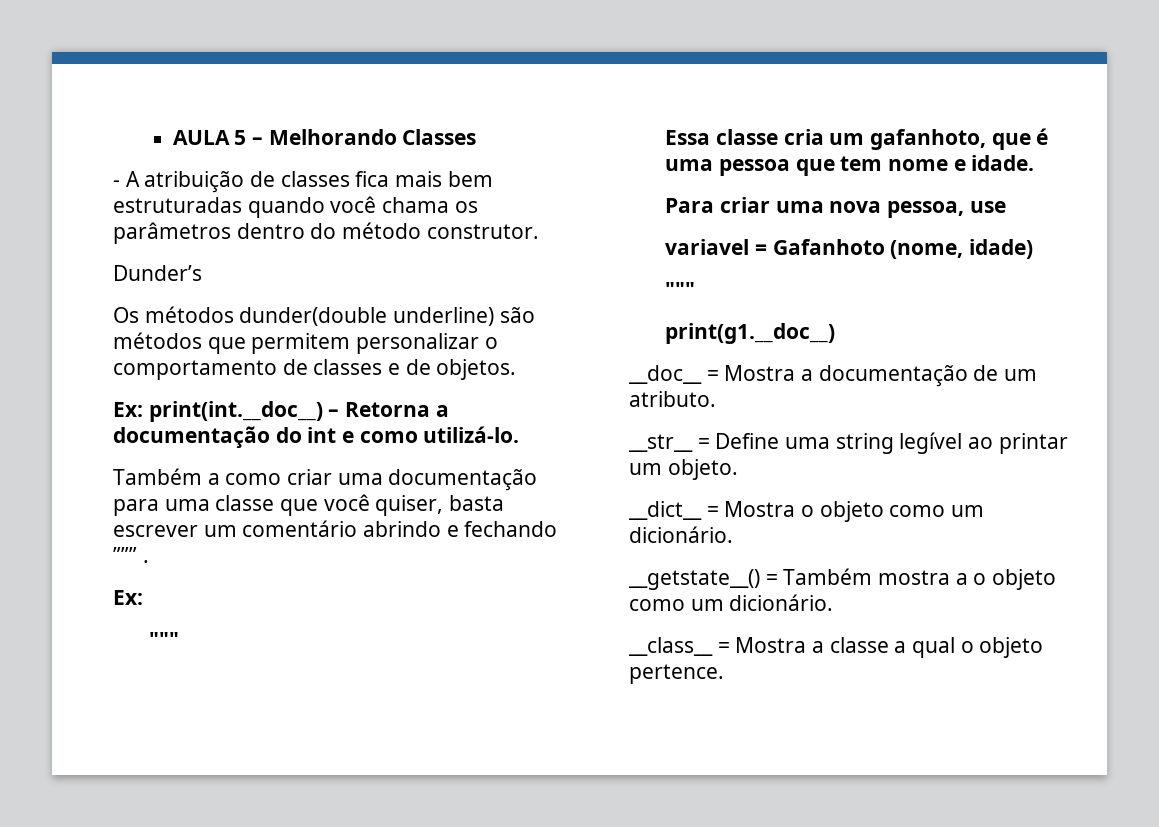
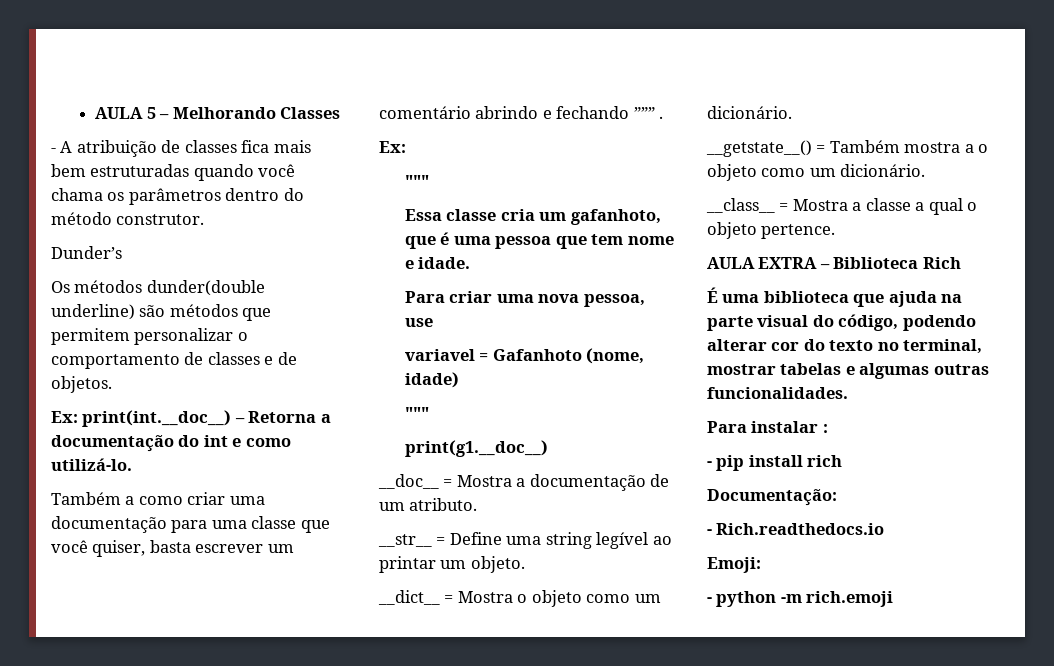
(724, 674) none -> [707,257,961,269] [707,287,963,307] [707,314,976,331] [707,339,983,354] [707,363,989,379] [707,387,848,399] [707,421,828,433] [707,455,843,471] [707,489,837,506] [707,523,885,535] [707,557,761,573] [707,591,894,607] // AULA EXTRA – Biblioteca Rich // É uma biblioteca que ajuda na parte visual do código, podendo alterar cor do texto no terminal, mostrar tabelas e algumas outras funcionalidades. // Para instalar : // - pip install rich // Documentação: // - Rich.readthedocs.io // Emoji: // - python -m rich.emoji

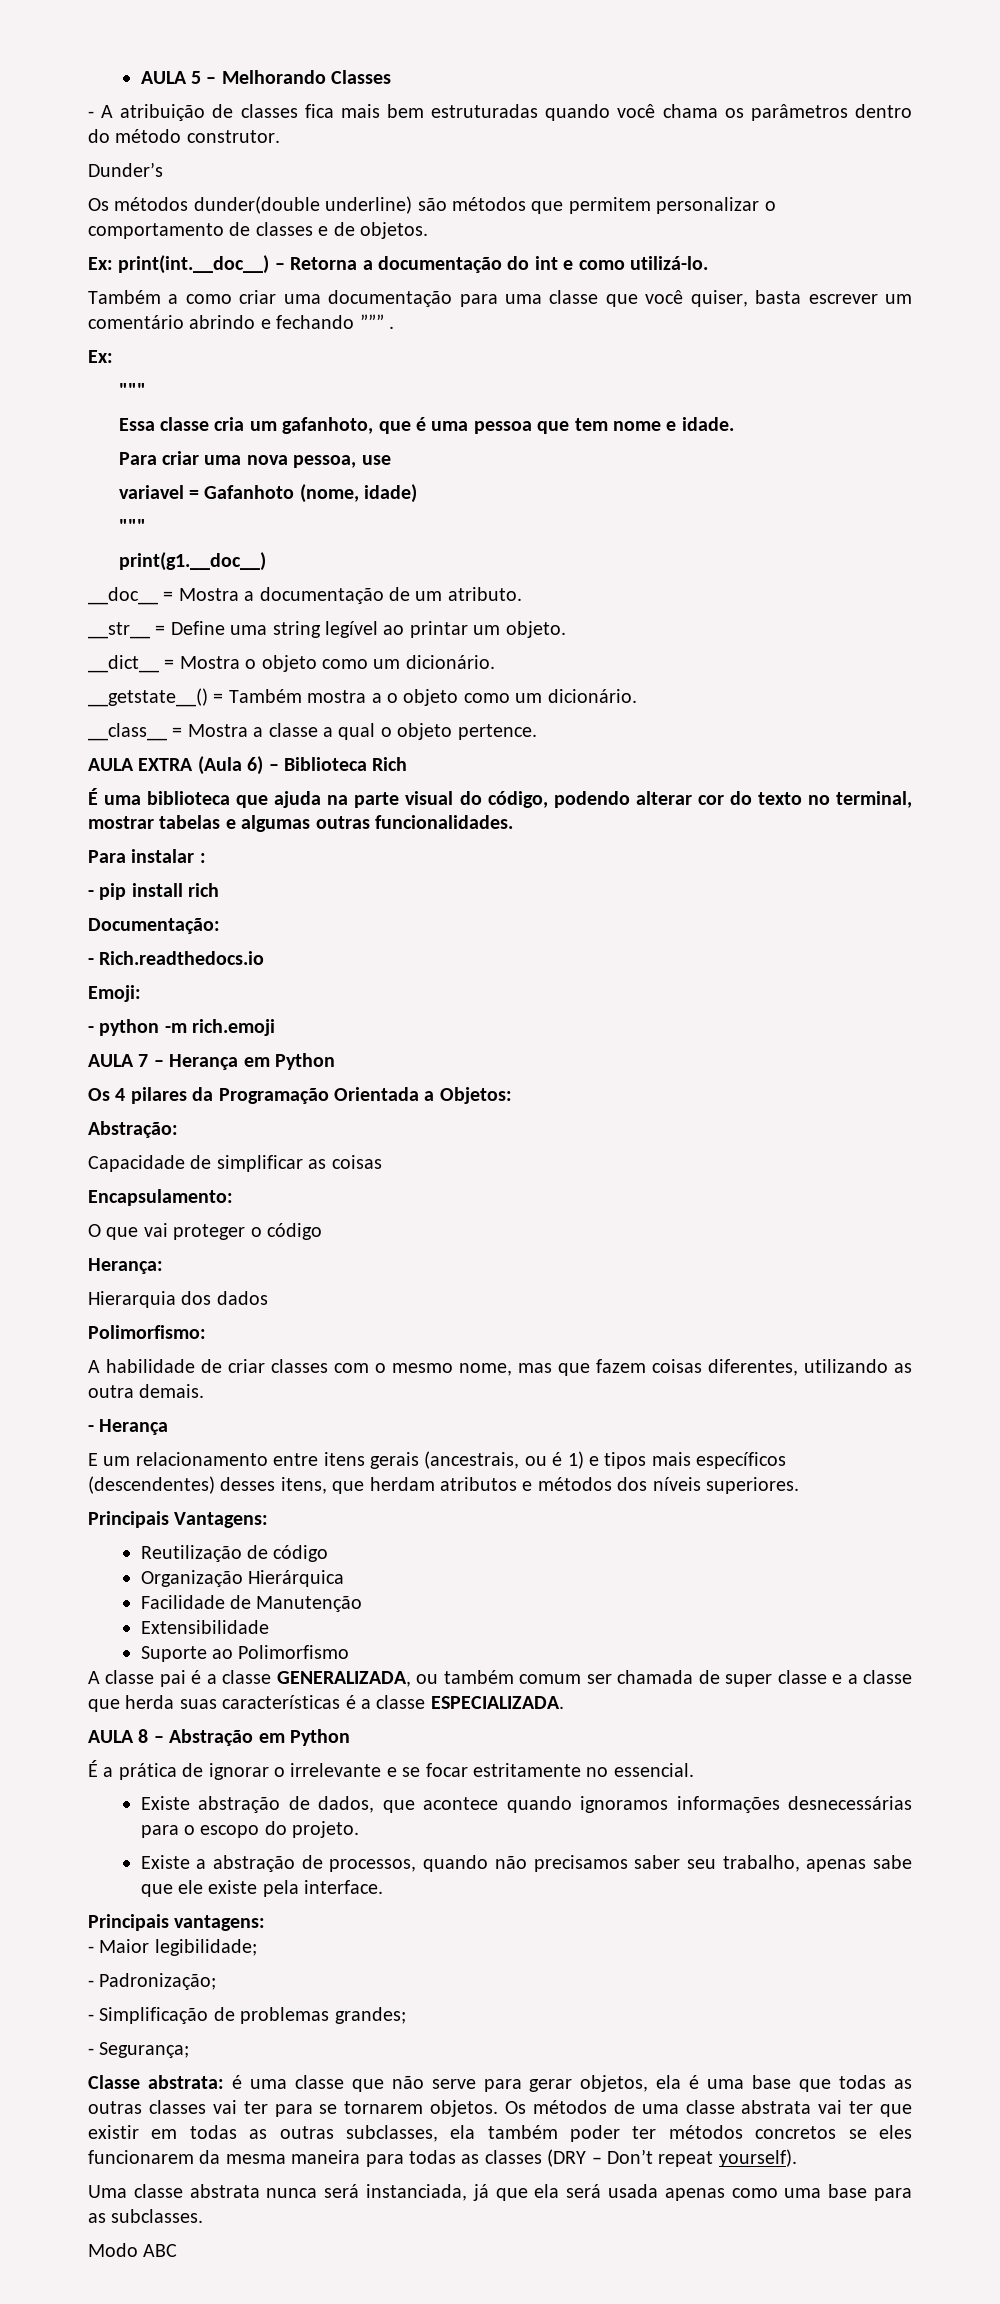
(818, 263) none -> [197,756,264,775] (Aula 6)
(894, 599) none -> [88,1053,335,1070] [88,1087,512,1104] [88,1121,178,1138] [88,1155,382,1172] [88,1189,233,1206] [88,1223,322,1240] [88,1258,163,1274] [88,1291,268,1308] [88,1325,206,1339] [88,1359,912,1376] [88,1384,205,1398] [88,1419,169,1435] [88,1451,787,1469] [88,1476,799,1494] [88,1511,269,1528] [140,1545,329,1562] [140,1570,344,1587] [140,1595,363,1612] [140,1620,269,1634] [140,1645,350,1662] [88,1670,913,1687] [88,1695,564,1712] [88,1729,350,1746] [88,1760,694,1780] [140,1796,912,1813] [140,1821,360,1838] [140,1855,913,1872] [140,1880,384,1897] [88,1914,266,1931] [88,1939,257,1956] [88,1973,217,1990] [88,2007,406,2024] [88,2042,190,2058] [88,2075,913,2092] [88,2100,912,2117] [88,2125,912,2142] [88,2149,797,2167] [88,2184,912,2201] [88,2209,204,2223] [88,2243,178,2257] // AULA 7 – Herança em Python // Os 4 pilares da Programação Orientada a Objetos: // Abstração: // Capacidade de simplificar as coisas // Encapsulamento: // O que vai proteger o código // Herança: // Hierarquia dos dados // Polimorfismo: // A habilidade de criar classes com o mesmo nome, mas que fazem coisas diferentes, utilizando as outra demais. // - Herança // E um relacionamento entre itens gerais (ancestrais, ou é 1) e tipos mais específicos (descendentes) desses itens, que herdam atributos e métodos dos níveis superiores. // Principais Vantagens: // Reutilização de código // Organização Hierárquica // Facilidade de Manutenção // Extensibilidade // Suporte ao Polimorfismo // A classe pai é a classe GENERALIZADA, ou também comum ser chamada de super classe e a classe que herda suas características é a classe ESPECIALIZADA. // AULA 8 – Abstração em Python // É a prática de ignorar o irrelevante e se focar estritamente no essencial. // Existe abstração de dados, que acontece quando ignoramos informações desnecessárias para o escopo do projeto. // Existe a abstração de processos, quando não precisamos saber seu trabalho, apenas sabe que ele existe pela interface. // Principais vantagens: // - Maior legibilidade; // - Padronização; // - Simplificação de problemas grandes; // - Segurança; // Classe abstrata: é uma classe que não serve para gerar objetos, ela é uma base que todas as outras classes vai ter para se tornarem objetos. Os métodos de uma classe abstrata vai ter que existir em todas as outras subclasses, ela também poder ter métodos concretos se eles funcionarem da mesma maneira para todas as classes (DRY – Don’t repeat yourself). // Uma classe abstrata nunca será instanciada, já que ela será usada apenas como uma base para as subclasses. // Modo ABC

